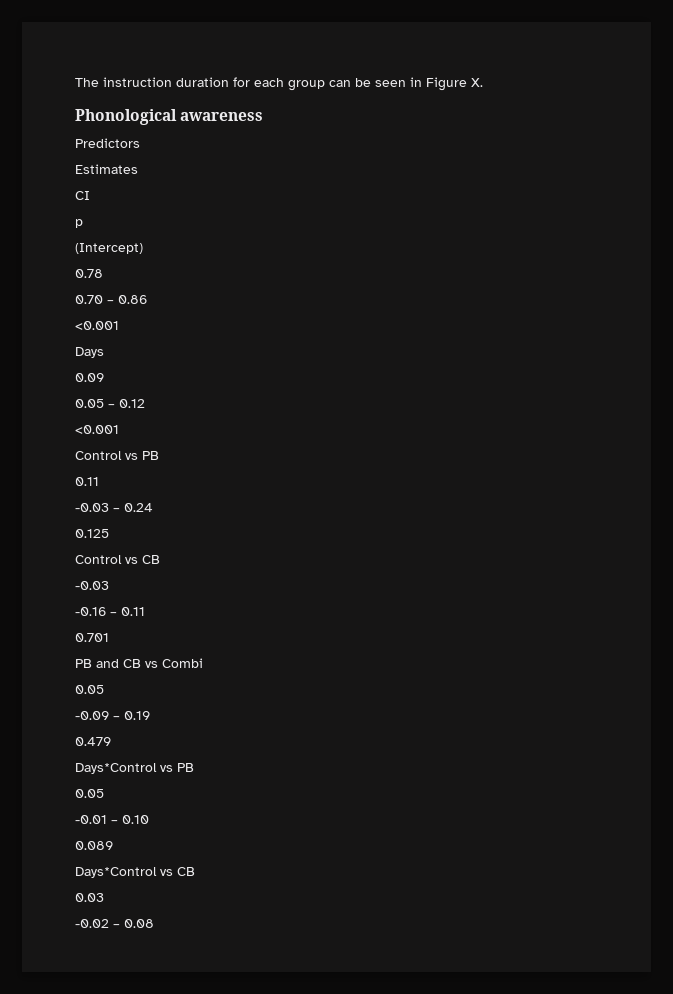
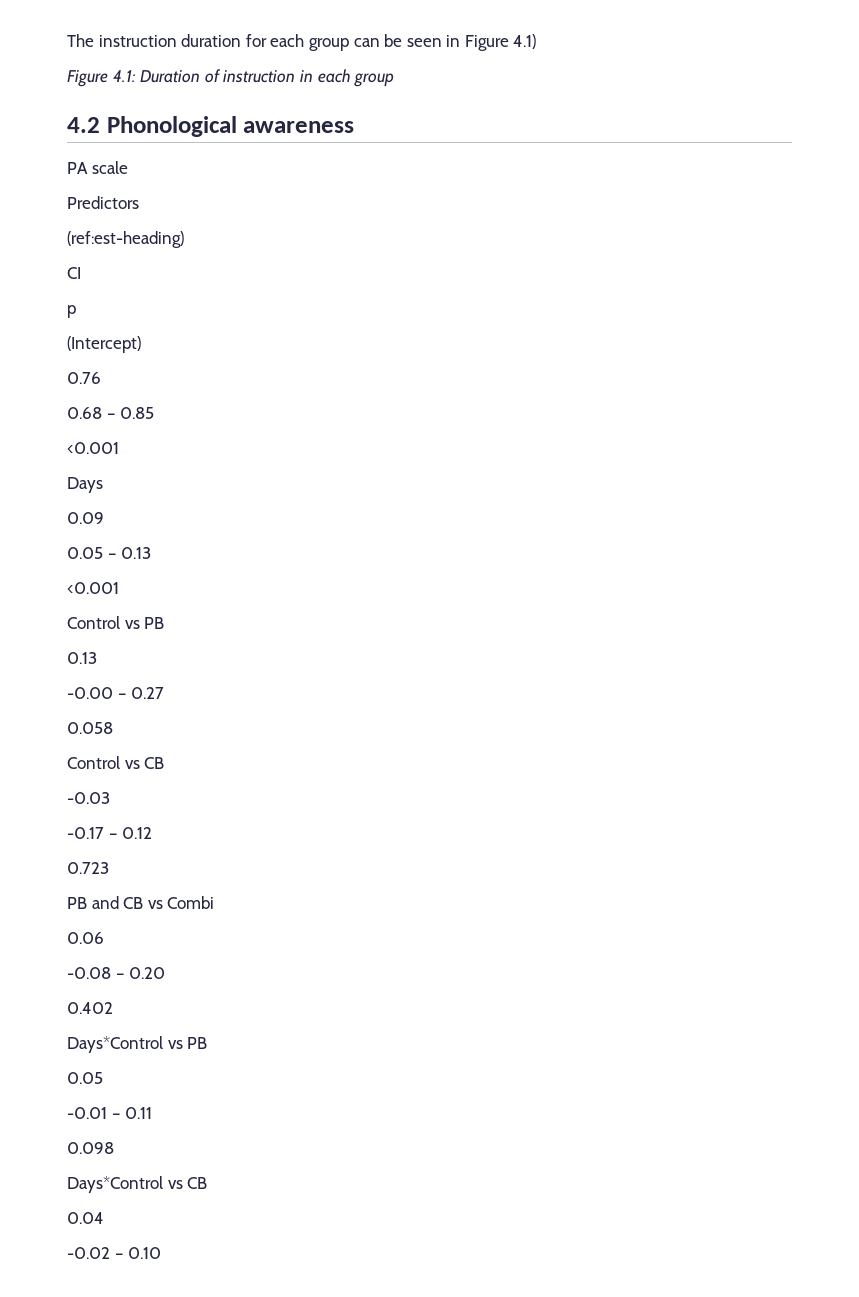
[471,78,483,87] X. // -> [513,34,537,49] [67,69,395,87] [67,117,100,133] 4.1) // Figure 4.1: Duration of instruction in each group // 4.2
(264, 116) none -> [67,161,128,174] // PA scale
[75,164,138,174] Estimates -> [67,231,184,248] (ref:est-heading)
[75,269,103,278] [75,295,147,304] 0.78 // 0.70 – 0.86 -> [67,372,101,384] [67,407,155,419] 0.76 // 0.68 – 0.85
[119,399,145,408] 0.12 -> [121,547,152,559] 0.13
[75,477,99,486] [75,503,153,512] [75,529,109,538] 0.11 // -0.03 – 0.24 // 0.125 -> [67,652,97,664] [67,687,165,699] [67,722,113,734] 0.13 // -0.00 – 0.27 // 0.058
[75,607,145,616] [75,633,109,642] -0.16 – 0.11 // 0.701 -> [67,827,153,839] [67,862,109,874] -0.17 – 0.12 // 0.723
[75,685,104,694] [75,711,150,720] [75,737,111,746] 0.05 // -0.09 – 0.19 // 0.479 -> [67,932,104,944] [67,967,166,979] [67,1002,113,1014] 0.06 // -0.08 – 0.20 // 0.402
[122,815,149,824] [75,841,113,850] 0.10 // 0.089 -> [125,1107,153,1119] [67,1142,114,1154] 0.11 // 0.098
[75,893,104,902] 0.03 -> [67,1212,104,1224] 0.04
[124,919,154,928] 0.08 -> [128,1247,162,1259] 0.10

